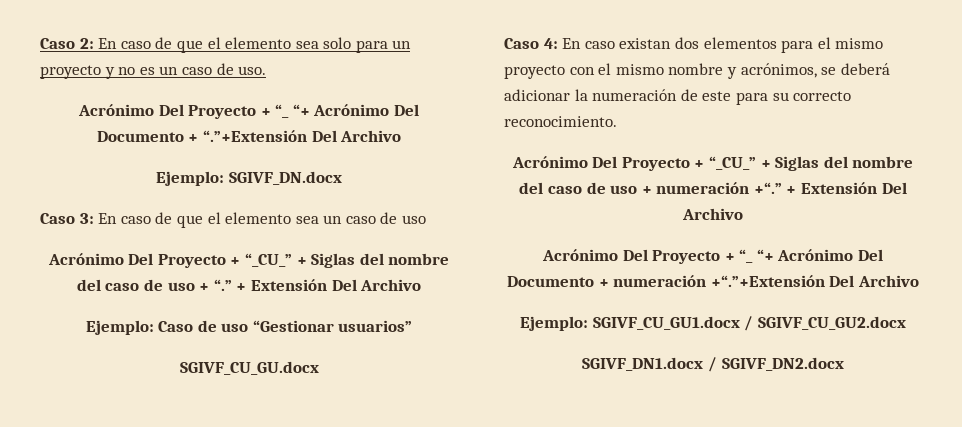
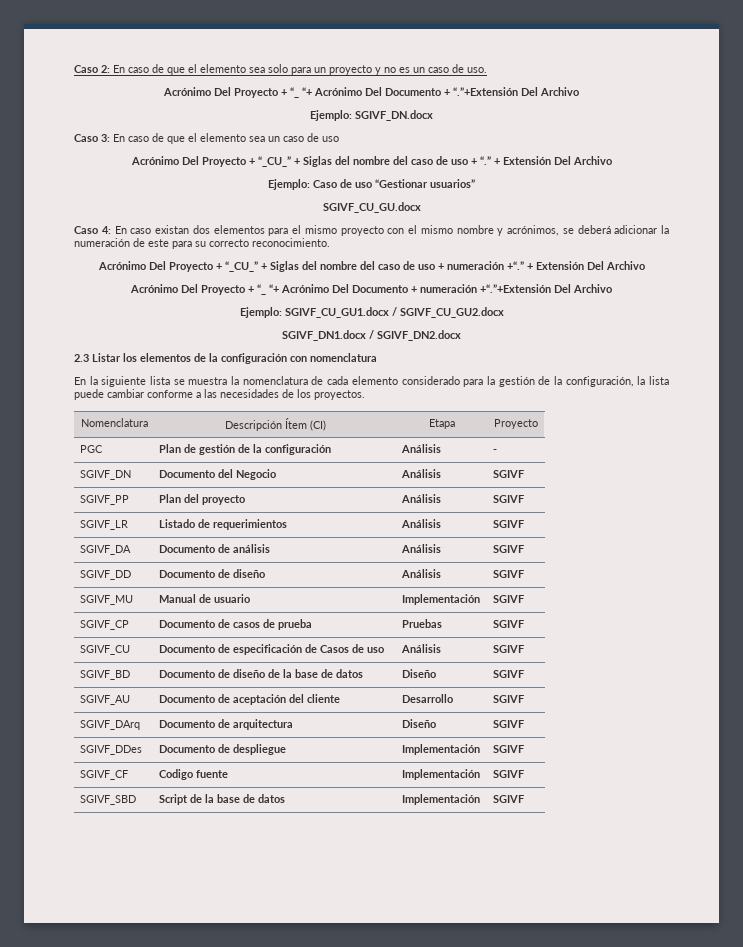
(844, 364) none -> [74,353,377,364] [74,376,669,387] [74,389,365,400] [80,418,148,427] [224,418,326,431] [429,419,455,429] [494,419,538,429] [79,445,103,453] [158,444,331,455] [400,444,441,453] [492,449,497,453] [79,470,131,480] [158,469,276,480] [400,469,441,478] [492,470,524,478] [79,495,129,505] [158,494,245,505] [400,494,441,503] [492,495,524,503] [79,520,128,530] [158,519,287,530] [400,519,441,528] [492,520,524,528] [79,545,131,555] [158,544,270,553] [400,544,441,553] [492,545,524,553] [79,570,131,580] [158,569,265,578] [400,569,441,578] [492,570,524,578] [79,595,133,605] [158,594,250,603] [401,594,480,605] [492,595,524,603] [79,620,129,630] [158,619,312,630] [401,619,442,628] [492,620,524,628] [79,645,130,655] [158,644,384,655] [400,644,441,653] [492,645,524,653] [79,670,130,680] [158,669,363,678] [401,669,436,678] [492,670,524,678] [79,695,130,705] [158,694,340,705] [401,694,453,703] [492,695,524,703] [79,720,140,730] [158,719,293,730] [401,719,436,728] [492,720,524,728] [79,745,142,755] [158,744,286,755] [401,744,480,755] [492,745,524,753] [79,770,128,780] [158,769,228,780] [401,769,480,780] [492,770,524,778] [79,795,136,805] [158,794,285,805] [401,794,480,805] [492,795,524,803] // 2.3 Listar los elementos de la configuración con nomenclatura // En la siguiente lista se muestra la nomenclatura de cada elemento considerado para la gestión de la configuración, la lista puede cambiar conforme a las necesidades de los proyectos. // Nomenclatura | Descripción Ítem (CI) | Etapa | Proyecto // PGC | Plan de gestión de la configuración | Análisis | - // SGIVF_DN | Documento del Negocio | Análisis | SGIVF // SGIVF_PP | Plan del proyecto | Análisis | SGIVF // SGIVF_LR | Listado de requerimientos | Análisis | SGIVF // SGIVF_DA | Documento de análisis | Análisis | SGIVF // SGIVF_DD | Documento de diseño | Análisis | SGIVF // SGIVF_MU | Manual de usuario | Implementación | SGIVF // SGIVF_CP | Documento de casos de prueba | Pruebas | SGIVF // SGIVF_CU | Documento de especificación de Casos de uso | Análisis | SGIVF // SGIVF_BD | Documento de diseño de la base de datos | Diseño | SGIVF // SGIVF_AU | Documento de aceptación del cliente | Desarrollo | SGIVF // SGIVF_DArq | Documento de arquitectura | Diseño | SGIVF // SGIVF_DDes | Documento de despliegue | Implementación | SGIVF // SGIVF_CF | Codigo fuente | Implementación | SGIVF // SGIVF_SBD | Script de la base de datos | Implementación | SGIVF

